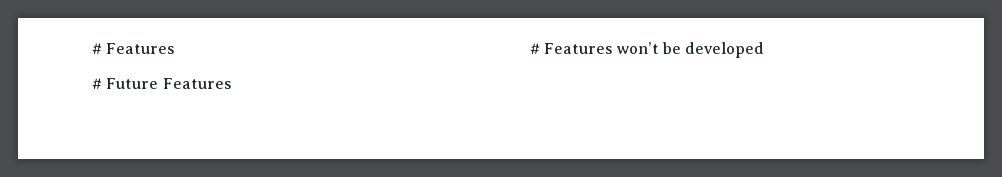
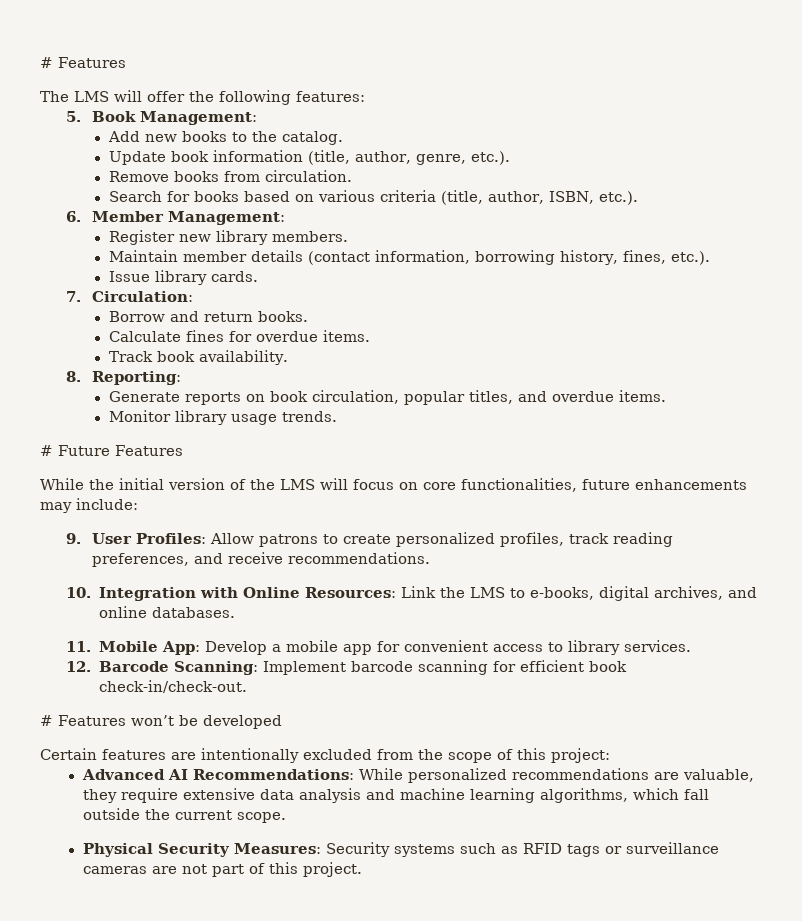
[92,78,231,89] # Future Features -> [40,90,365,105] [66,111,258,125] [107,131,343,145] [108,150,510,165] [108,170,352,182] [108,190,638,205] [66,211,286,225] [108,230,348,245] [108,250,710,265] [108,270,258,285] [66,291,194,302] [108,311,308,322] [108,330,370,342] [108,350,288,365] [66,371,182,385] [108,390,666,405] [108,410,337,425] [40,445,183,456] [40,478,747,492] [40,498,138,513] [66,532,674,547] [92,552,431,567] [66,586,757,601] [98,606,235,618] [66,640,691,655] [66,660,627,675] [98,680,247,693] The LMS will offer the following features: // 5. Book Management: // Add new books to the catalog. // Update book information (title, author, genre, etc.). // Remove books from circulation. // Search for books based on various criteria (title, author, ISBN, etc.). // 6. Member Management: // Register new library members. // Maintain member details (contact information, borrowing history, fines, etc.). // Issue library cards. // 7. Circulation: // Borrow and return books. // Calculate fines for overdue items. // Track book availability. // 8. Reporting: // Generate reports on book circulation, popular titles, and overdue items. // Monitor library usage trends. // # Future Features // While the initial version of the LMS will focus on core functionalities, future enhancements may include: // 9. User Profiles: Allow patrons to create personalized profiles, track reading preferences, and receive recommendations. // 10. Integration with Online Resources: Link the LMS to e-books, digital archives, and online databases. // 11. Mobile App: Develop a mobile app for convenient access to library services. // 12. Barcode Scanning: Implement barcode scanning for efficient book check-in/check-out.
(765, 50) none -> [40,748,610,763] [81,768,754,783] [82,788,709,803] [82,808,286,823] [82,842,719,857] [82,862,362,877] // Certain features are intentionally excluded from the scope of this project: // Advanced AI Recommendations: While personalized recommendations are valuable, they require extensive data analysis and machine learning algorithms, which fall outside the current scope. // Physical Security Measures: Security systems such as RFID tags or surveillance cameras are not part of this project.

